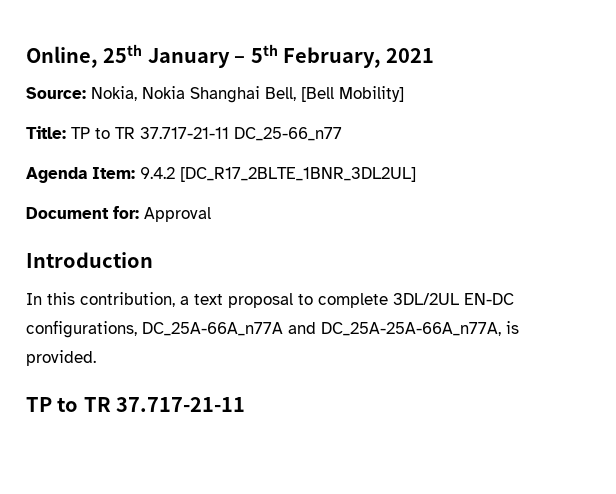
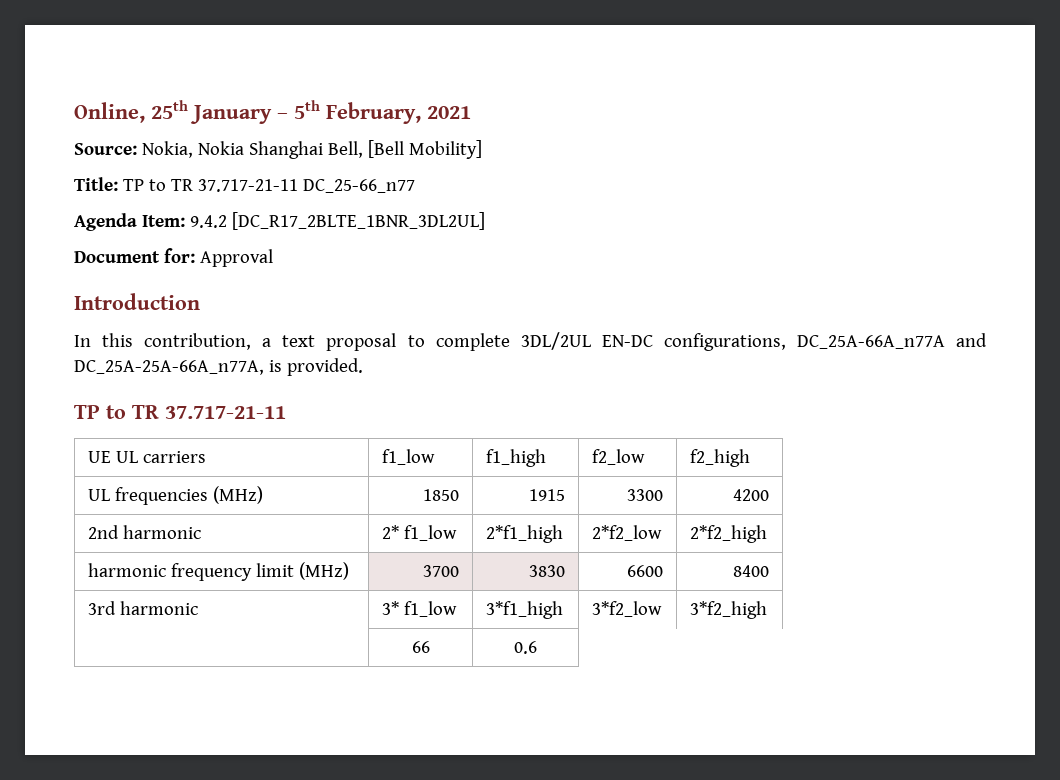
(246, 404) none -> [87,451,206,463] [381,449,435,465] [485,449,546,467] [591,449,645,465] [689,449,750,467] [87,486,263,505] [423,489,460,501] [529,489,566,501] [627,489,664,501] [733,489,770,501] [87,525,201,539] [381,525,457,541] [485,525,563,543] [591,525,662,541] [689,525,767,543] [87,562,349,581] [423,565,460,577] [529,565,566,577] [627,565,664,577] [733,565,770,577] [87,601,198,615] [381,601,457,617] [485,601,563,619] [591,601,662,617] [689,601,767,619] [411,641,430,653] [514,641,537,654] // UE UL carriers | f1_low | f1_high | f2_low | f2_high // UL frequencies (MHz) | 1850 | 1915 | 3300 | 4200 // 2nd harmonic | 2* f1_low | 2*f1_high | 2*f2_low | 2*f2_high // harmonic frequency limit (MHz) | 3700 | 3830 | 6600 | 8400 // 3rd harmonic | 3* f1_low | 3*f1_high | 3*f2_low | 3*f2_high // | 66 | 0.6

